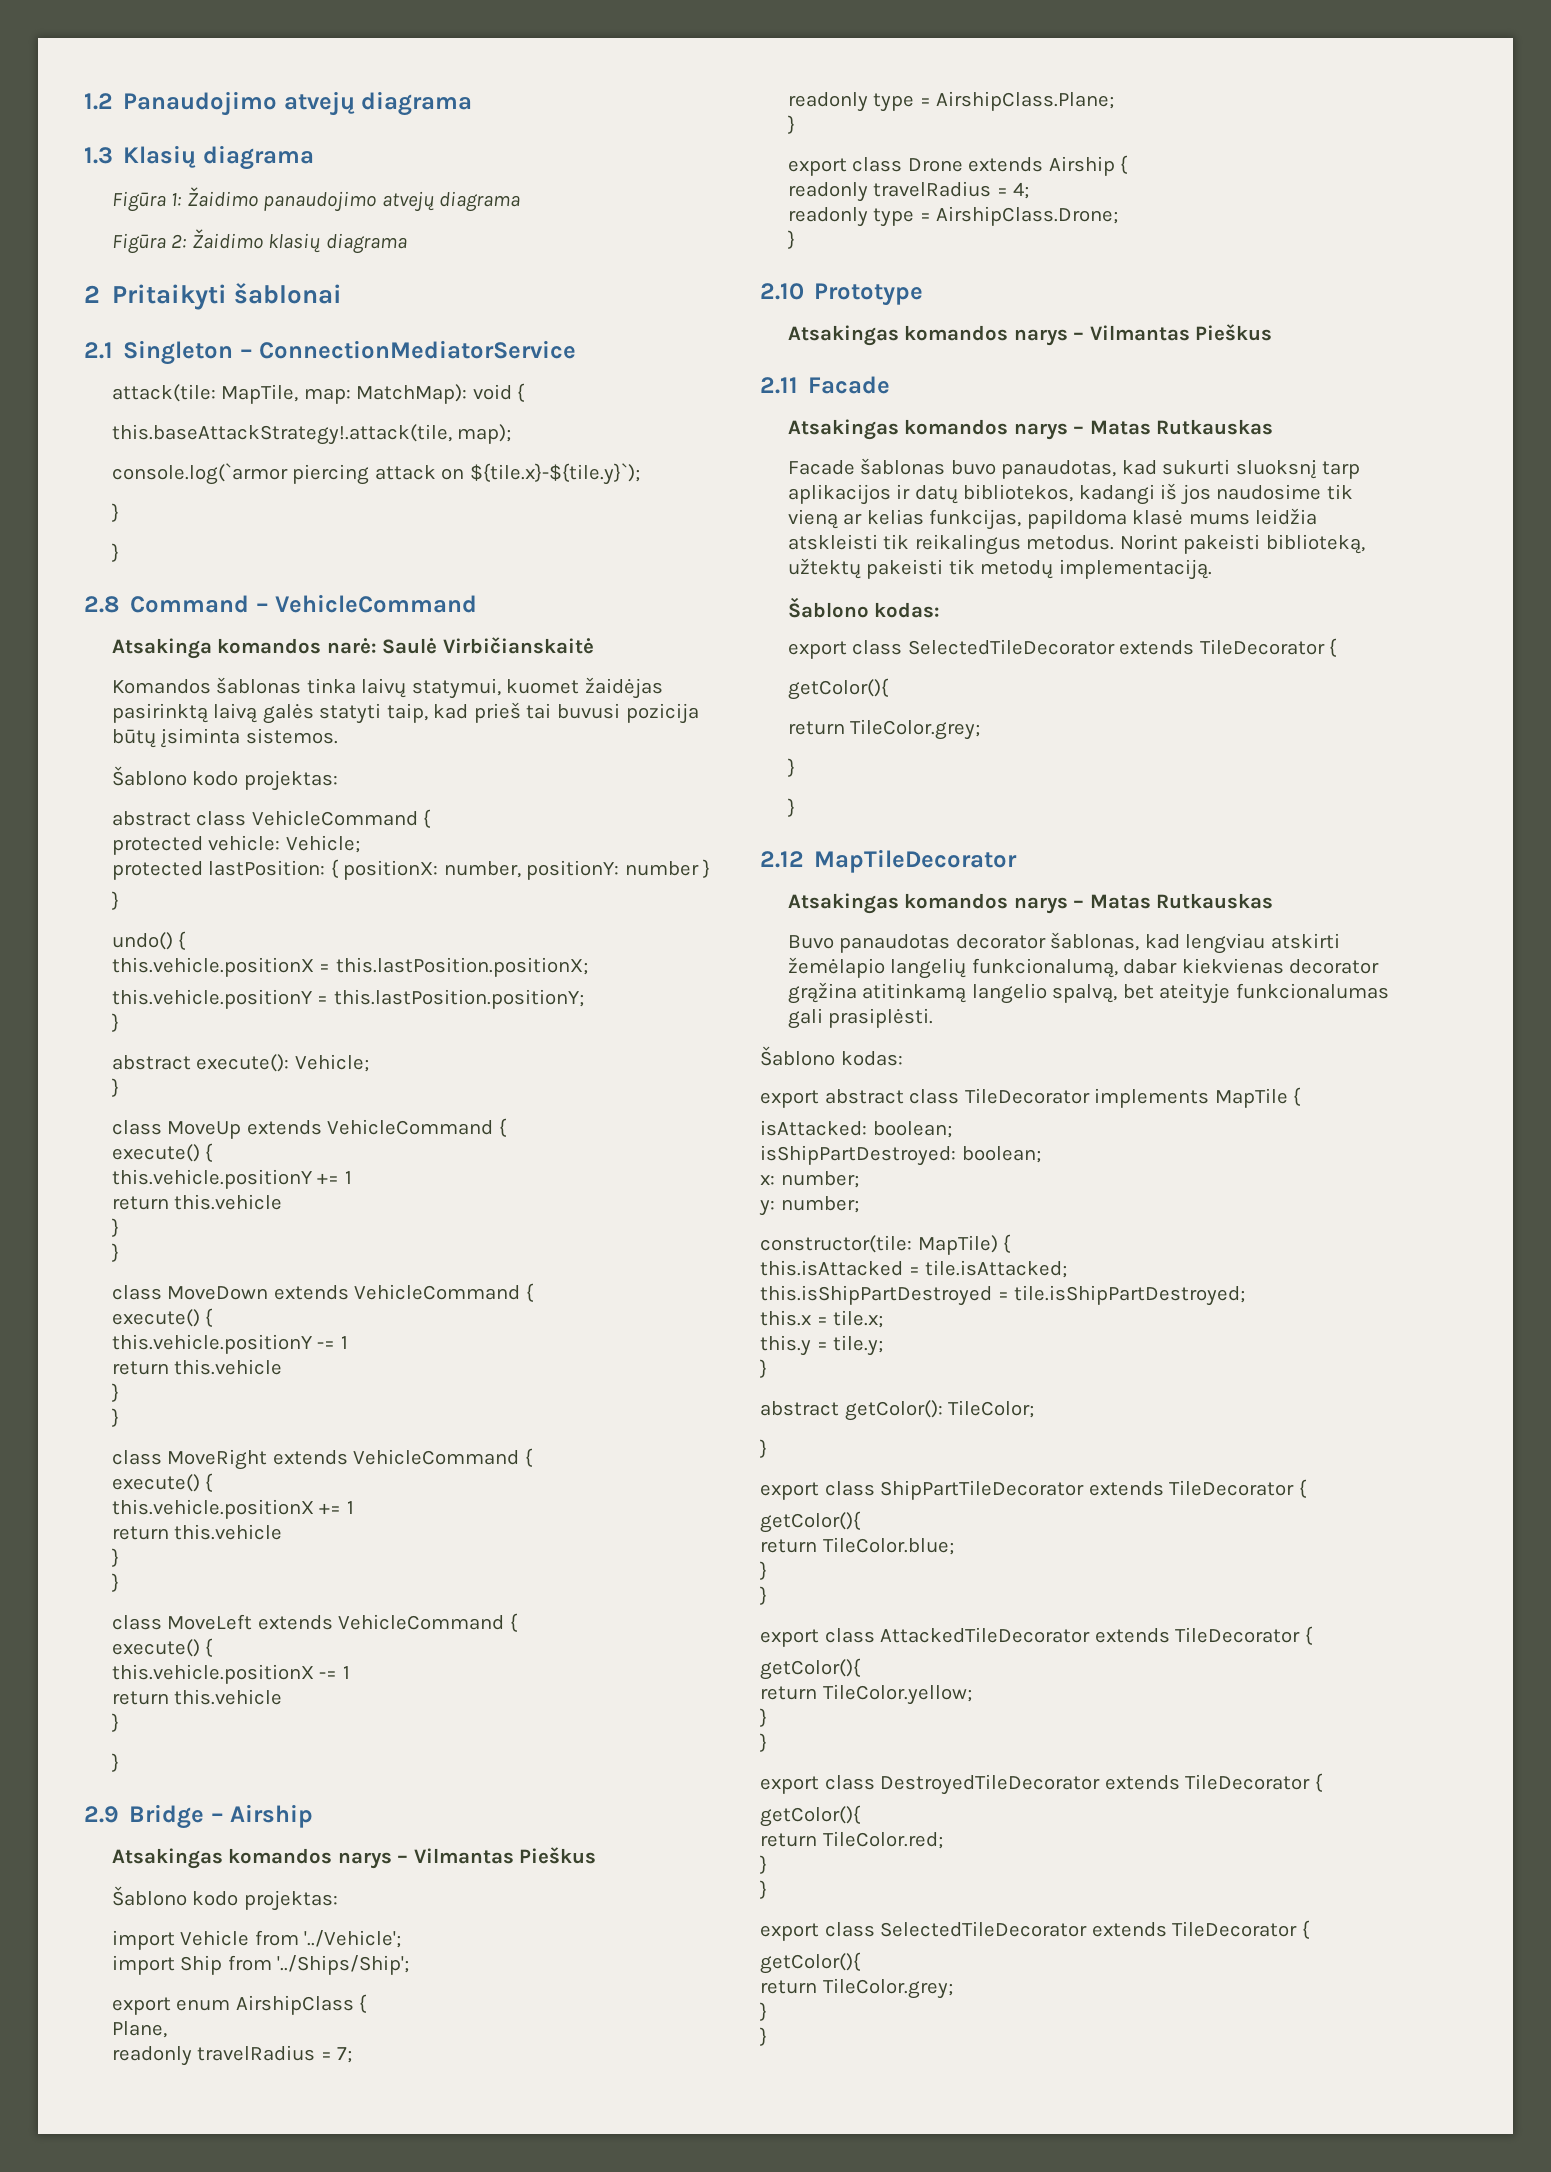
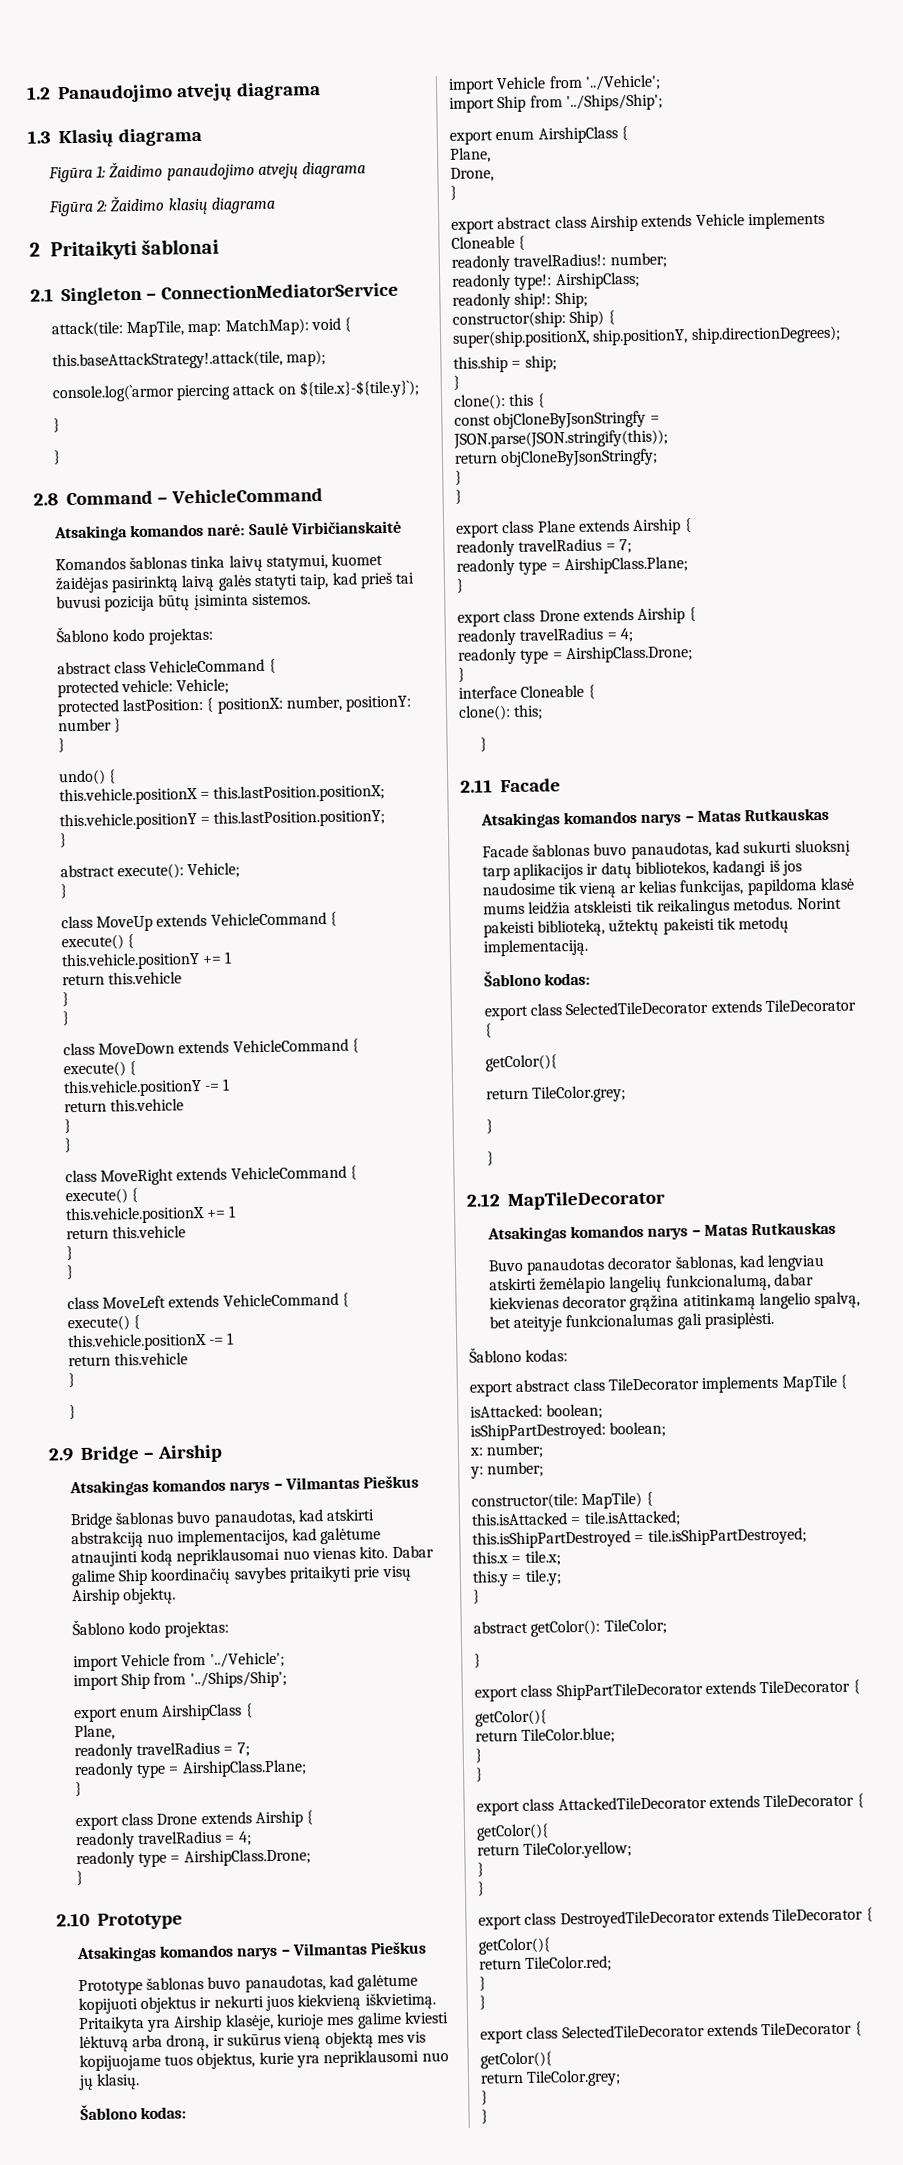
(597, 1855) none -> [69,1508,376,1530] [70,1527,382,1549] [70,1545,434,1568] [70,1565,411,1587] [71,1587,177,1606] // Bridge šablonas buvo panaudotas, kad atskirti abstrakciją nuo implementacijos, kad galėtume atnaujinti kodą nepriklausomai nuo vienas kito. Dabar galime Ship koordinačių savybes pritaikyti prie visų Airship objektų.
(1273, 332) none -> [77,1973,419,1996] [77,1992,436,2015] [77,2011,450,2034] [78,2031,427,2053] [78,2049,449,2072] [77,2073,141,2091] [79,2104,187,2121] [448,74,661,94] [449,93,663,113] [449,126,628,145] [449,147,491,163] [450,167,494,182] [450,185,457,200] [451,211,825,234] [451,235,526,250] [451,252,667,272] [452,271,640,291] [452,291,588,310] [452,310,615,329] [452,325,841,348] [453,355,557,373] [453,375,460,390] [453,393,545,410] [454,410,660,430] [453,429,668,449] [454,448,659,468] [455,470,462,485] [455,489,462,504] [456,518,692,538] [456,538,632,557] [456,556,688,576] [456,578,464,593] [457,607,696,627] [457,627,633,646] [458,645,693,665] [458,667,465,682] [458,684,595,699] [458,704,544,721] [479,737,487,752] // Prototype šablonas buvo panaudotas, kad galėtume kopijuoti objektus ir nekurti juos kiekvieną iškvietimą. Pritaikyta yra Airship klasėje, kurioje mes galime kviesti lėktuvą arba droną, ir sukūrus vieną objektą mes vis kopijuojame tuos objektus, kurie yra nepriklausomi nuo jų klasių. // Šablono kodas: // import Vehicle from '../Vehicle'; // import Ship from '../Ships/Ship'; // export enum AirshipClass { // Plane, // Drone, // } // export abstract class Airship extends Vehicle implements Cloneable { // readonly travelRadius!: number; // readonly type!: AirshipClass; // readonly ship!: Ship; // constructor(ship: Ship) { // super(ship.positionX, ship.positionY, ship.directionDegrees); // this.ship = ship; // } // clone(): this { // const objCloneByJsonStringfy = JSON.parse(JSON.stringify(this)); // return objCloneByJsonStringfy; // } // } // export class Plane extends Airship { // readonly travelRadius = 7; // readonly type = AirshipClass.Plane; // } // export class Drone extends Airship { // readonly travelRadius = 4; // readonly type = AirshipClass.Drone; // } // interface Cloneable { // clone(): this; // }

